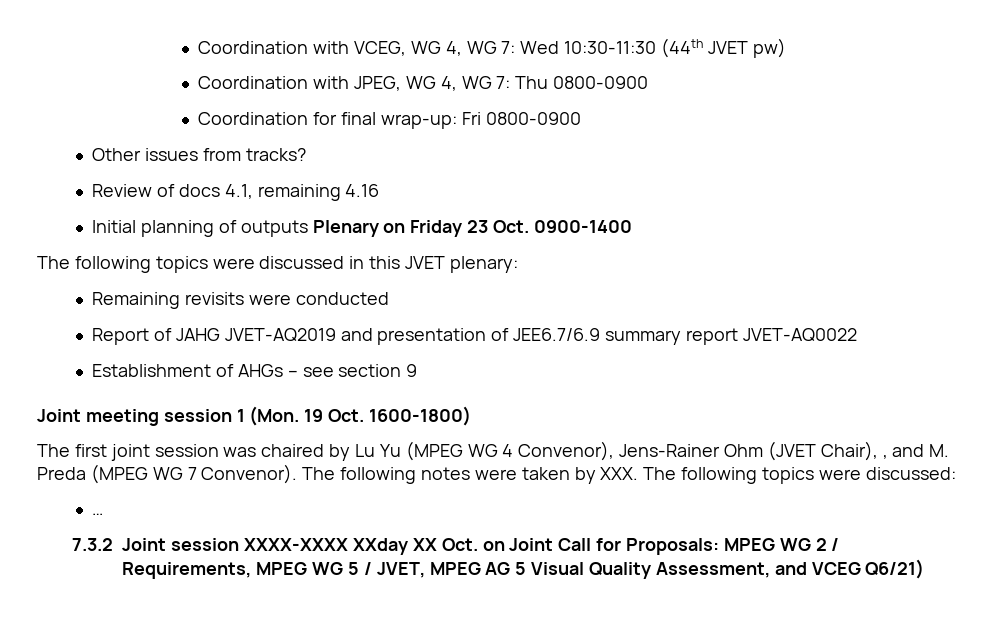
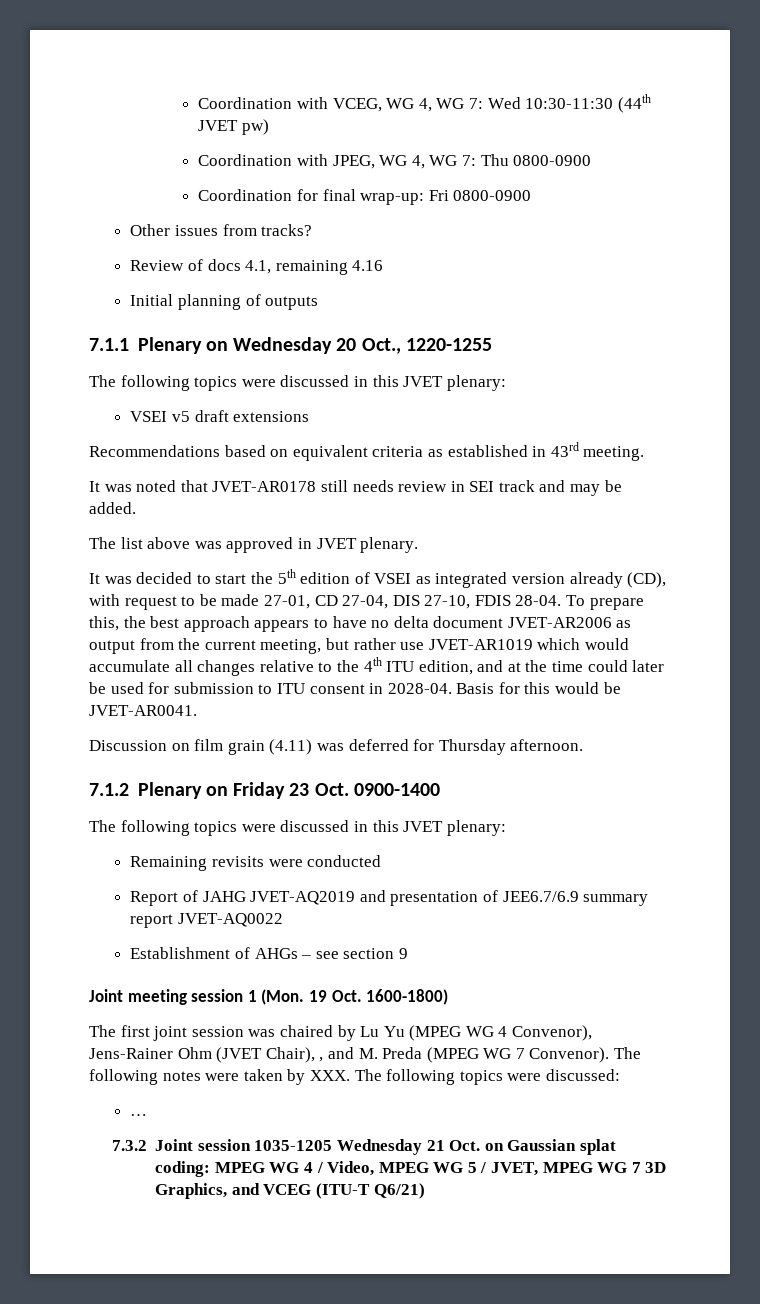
(308, 228) none -> [89,337,492,354] [89,375,506,391] [130,410,310,422] [89,442,645,461] [89,480,622,496] [89,502,136,514] [89,537,419,553] [89,569,667,588] [89,594,644,610] [89,616,632,632] [89,638,629,654] [89,657,665,676] [89,682,621,694] [89,705,197,716] [89,739,584,755] [89,783,129,796] // 7.1.1 Plenary on Wednesday 20 Oct., 1220-1255 // The following topics were discussed in this JVET plenary: // VSEI v5 draft extensions // Recommendations based on equivalent criteria as established in 43rd meeting. // It was noted that JVET-AR0178 still needs review in SEI track and may be added. // The list above was approved in JVET plenary. // It was decided to start the 5th edition of VSEI as integrated version already (CD), with request to be made 27-01, CD 27-04, DIS 27-10, FDIS 28-04. To prepare this, the best approach appears to have no delta document JVET-AR2006 as output from the current meeting, but rather use JVET-AR1019 which would accumulate all changes relative to the 4th ITU edition, and at the time could later be used for submission to ITU consent in 2028-04. Basis for this would be JVET-AR0041. // Discussion on film grain (4.11) was deferred for Thursday afternoon. // 7.1.2
[244,538,840,555] [122,562,252,579] XXXX-XXXX XXday XX Oct. on Joint Call for Proposals: MPEG WG 2 / Requirements, -> [254,1139,616,1155] [155,1161,375,1177] 1035-1205 Wednesday 21 Oct. on Gaussian splat coding: MPEG WG 4 / Video,
[485,562,770,579] AG 5 Visual Quality Assessment, -> [597,1162,667,1173] [155,1183,228,1199] WG 7 3D Graphics,
(861, 568) none -> [315,1183,370,1199] (ITU-T

